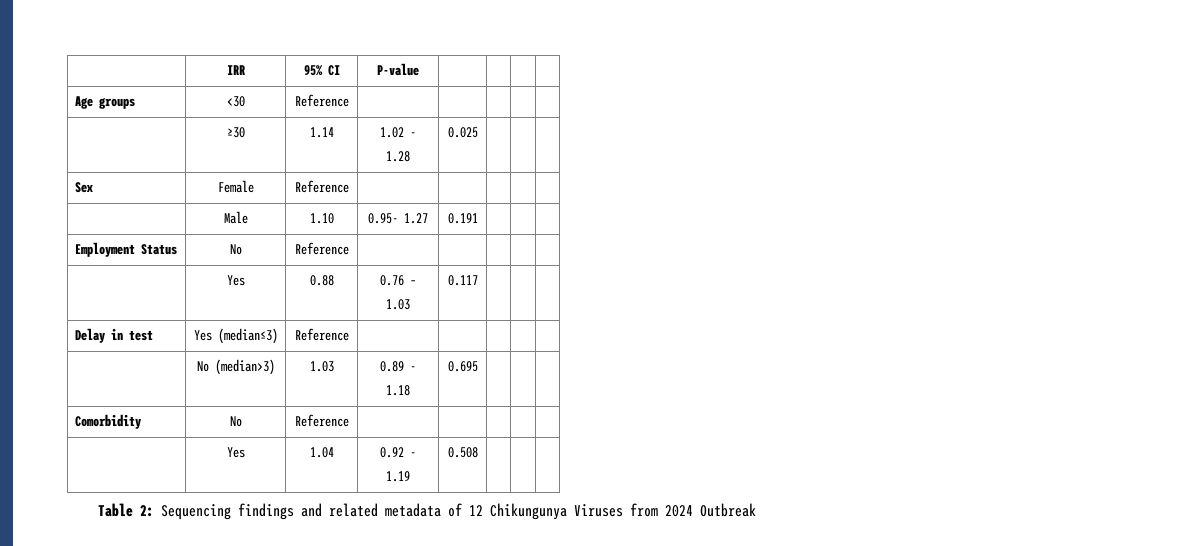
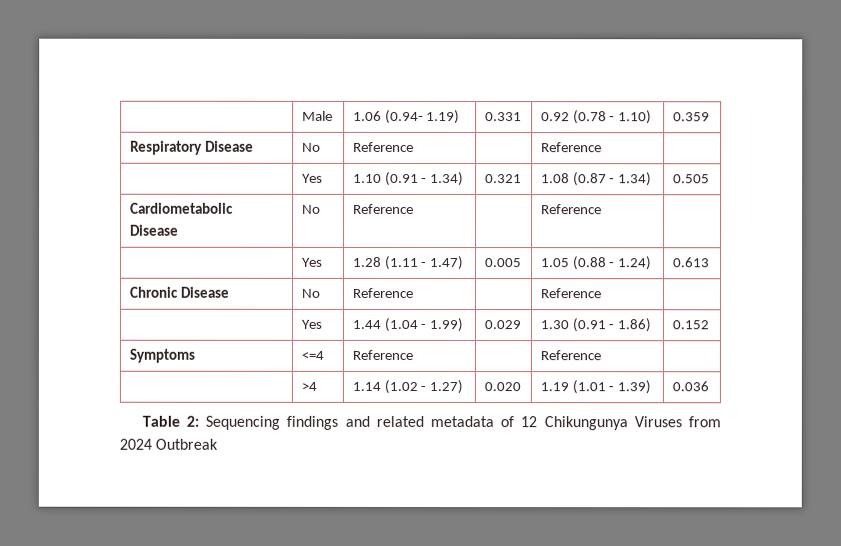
[226,65,245,75] [303,65,340,76] [377,63,419,76] [75,96,136,109] [226,96,245,107] [294,94,349,107] [226,127,245,138] [309,127,334,138] [380,127,416,138] [386,151,410,162] [447,127,478,138] [75,182,94,193] [217,180,254,193] [294,180,349,193] [223,211,248,224] [309,213,334,224] [368,213,428,224] [447,213,478,224] [75,242,178,257] [229,244,242,255] [294,242,349,255] [226,275,245,286] [309,275,334,286] [380,275,416,286] [386,299,410,310] [447,275,478,286] [75,328,154,343] [193,328,278,344] [294,328,349,341] [196,359,275,375] [309,361,334,372] [380,361,416,372] [386,385,410,396] [447,361,478,372] [75,414,142,429] [229,416,242,427] [294,414,349,427] [226,447,245,458] [309,447,334,458] [380,447,416,458] [386,471,410,482] [447,447,478,458] | IRR | 95% CI | P-value | | | | // Age groups | <30 | Reference | | | | | // | ≥30 | 1.14 | 1.02 - 1.28 | 0.025 | | | // Sex | Female | Reference | | | | | // | Male | 1.10 | 0.95- 1.27 | 0.191 | | | // Employment Status | No | Reference | | | | | // | Yes | 0.88 | 0.76 – 1.03 | 0.117 | | | // Delay in test | Yes (median≤3) | Reference | | | | | // | No (median>3) | 1.03 | 0.89 - 1.18 | 0.695 | | | // Comorbidity | No | Reference | | | | | // | Yes | 1.04 | 0.92 - 1.19 | 0.508 | | | -> [301,110,333,121] [352,109,461,125] [484,112,522,122] [540,110,653,125] [672,112,710,122] [129,140,254,155] [301,142,321,152] [352,141,414,152] [540,142,602,153] [301,173,323,183] [352,171,465,187] [484,174,522,184] [540,172,653,187] [672,174,710,184] [129,202,234,214] [129,224,179,236] [301,204,321,214] [352,203,414,214] [540,204,602,215] [301,257,323,267] [352,255,465,271] [484,258,522,268] [540,256,653,271] [672,257,710,268] [128,286,229,298] [300,288,320,298] [351,287,413,298] [539,288,601,299] [300,319,322,329] [351,317,464,333] [483,320,521,330] [539,318,652,333] [671,320,709,330] [128,348,195,363] [300,350,324,360] [351,349,413,360] [539,350,601,361] [300,381,317,391] [351,379,464,395] [483,382,521,392] [539,380,652,395] [671,381,709,392] | Male | 1.06 (0.94- 1.19) | 0.331 | 0.92 (0.78 - 1.10) | 0.359 // Respiratory Disease | No | Reference | | Reference | // | Yes | 1.10 (0.91 - 1.34) | 0.321 | 1.08 (0.87 - 1.34) | 0.505 // Cardiometabolic Disease | No | Reference | | Reference | // | Yes | 1.28 (1.11 - 1.47) | 0.005 | 1.05 (0.88 - 1.24) | 0.613 // Chronic Disease | No | Reference | | Reference | // | Yes | 1.44 (1.04 - 1.99) | 0.029 | 1.30 (0.91 - 1.86) | 0.152 // Symptoms | <=4 | Reference | | Reference | // | >4 | 1.14 (1.02 - 1.27) | 0.020 | 1.19 (1.01 - 1.39) | 0.036

